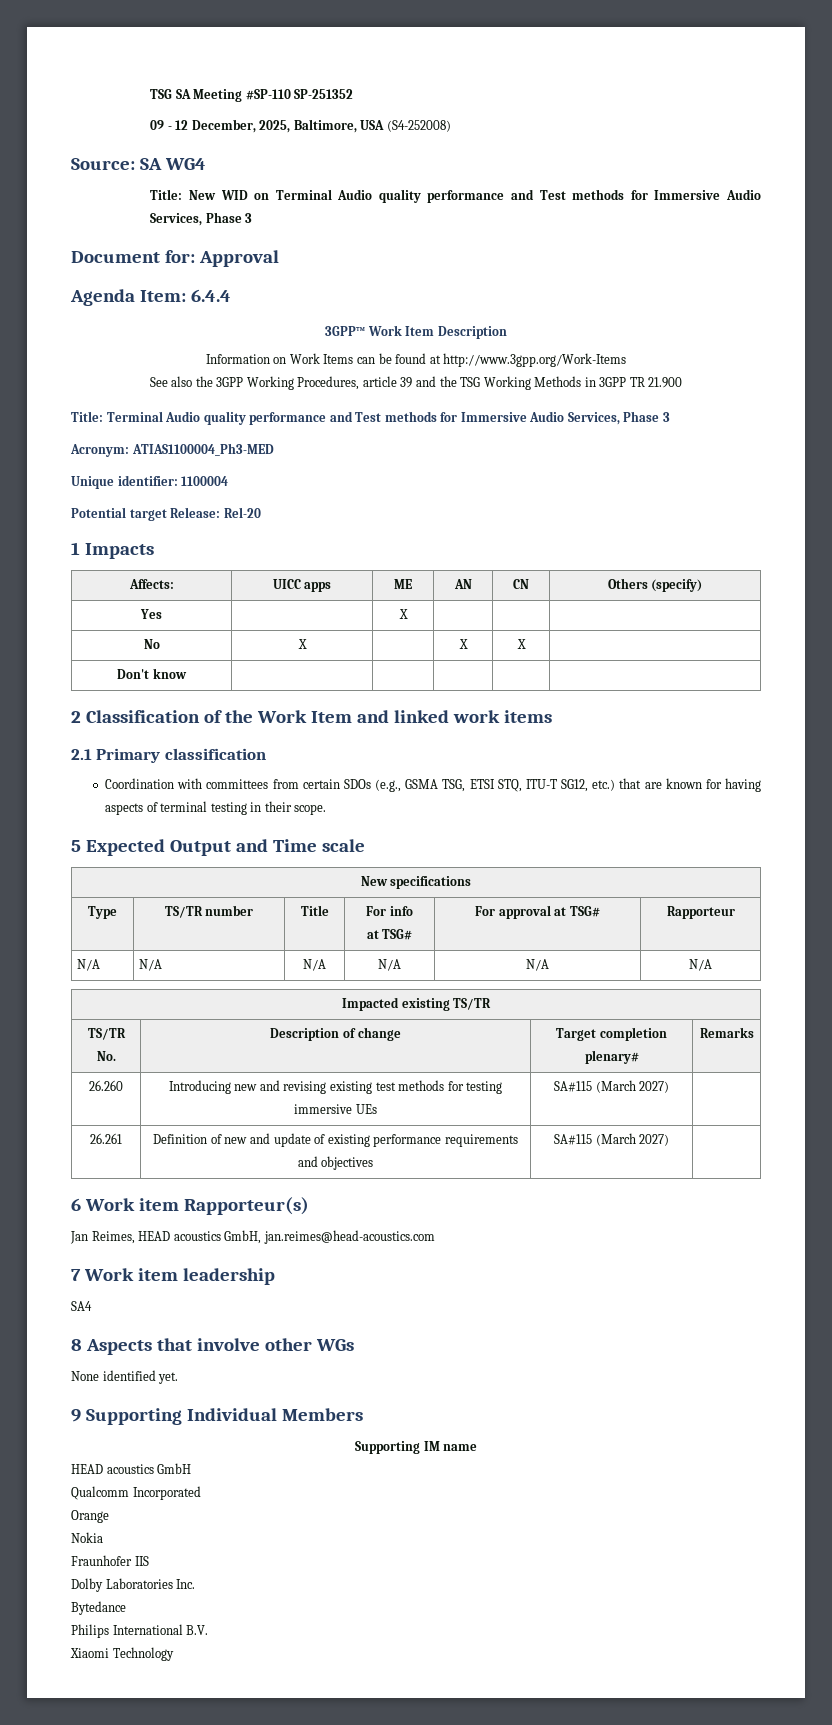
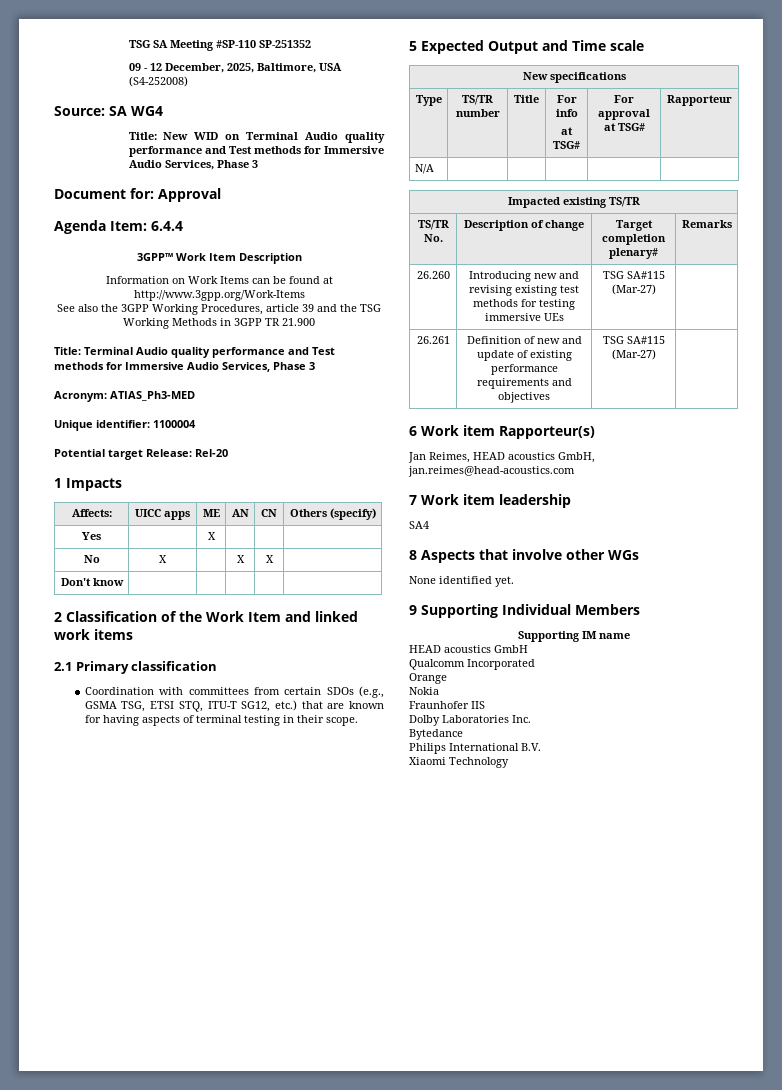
[131,443,274,456] ATIAS1100004_Ph3-MED -> [110,391,195,401] ATIAS_Ph3-MED
[139,959,163,971] [303,959,326,971] [378,959,401,971] [526,959,549,971] [689,959,712,971] N/A | N/A | N/A | N/A | N/A -> (434, 169) | | | |
[553,1080,670,1093] SA#115 (March 2027) -> [602,271,665,279] [611,284,656,295] TSG SA#115 (Mar-27)
[553,1133,670,1146] SA#115 (March 2027) -> [602,336,665,344] [611,349,656,360] TSG SA#115 (Mar-27)

